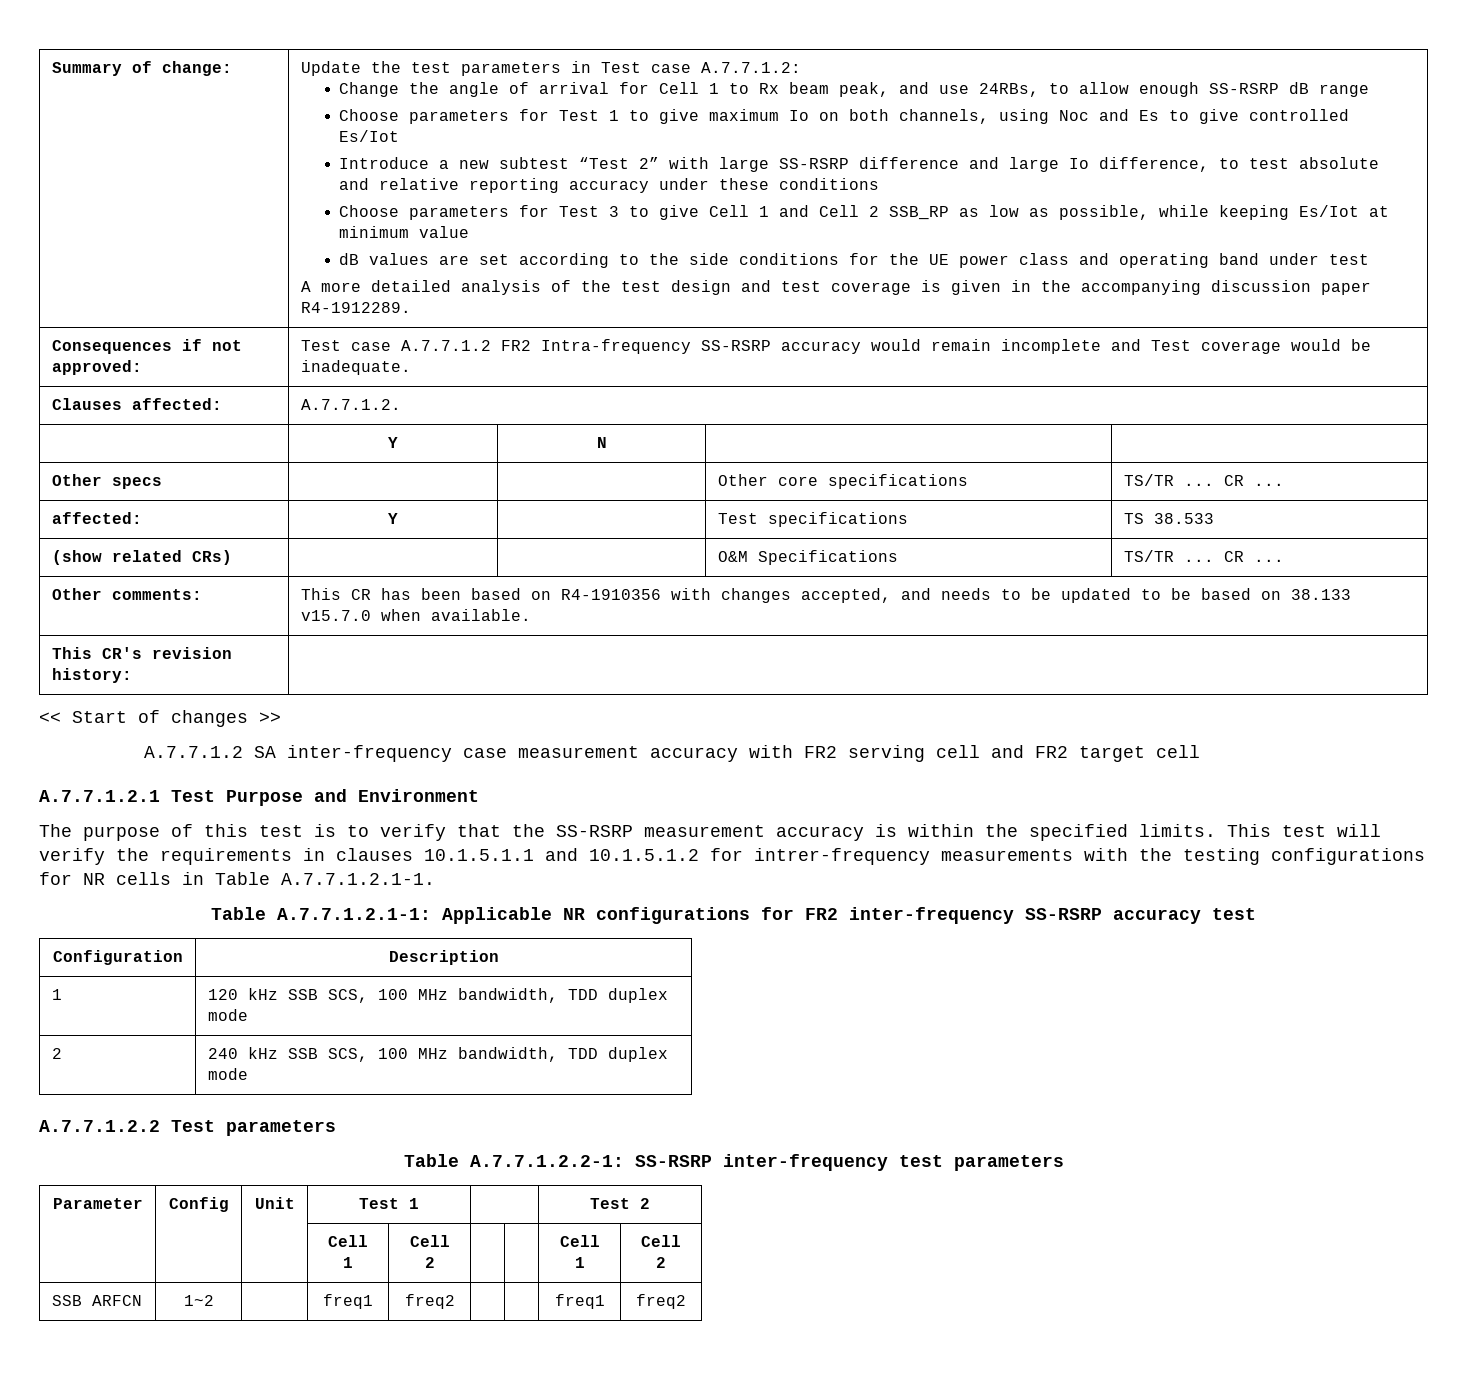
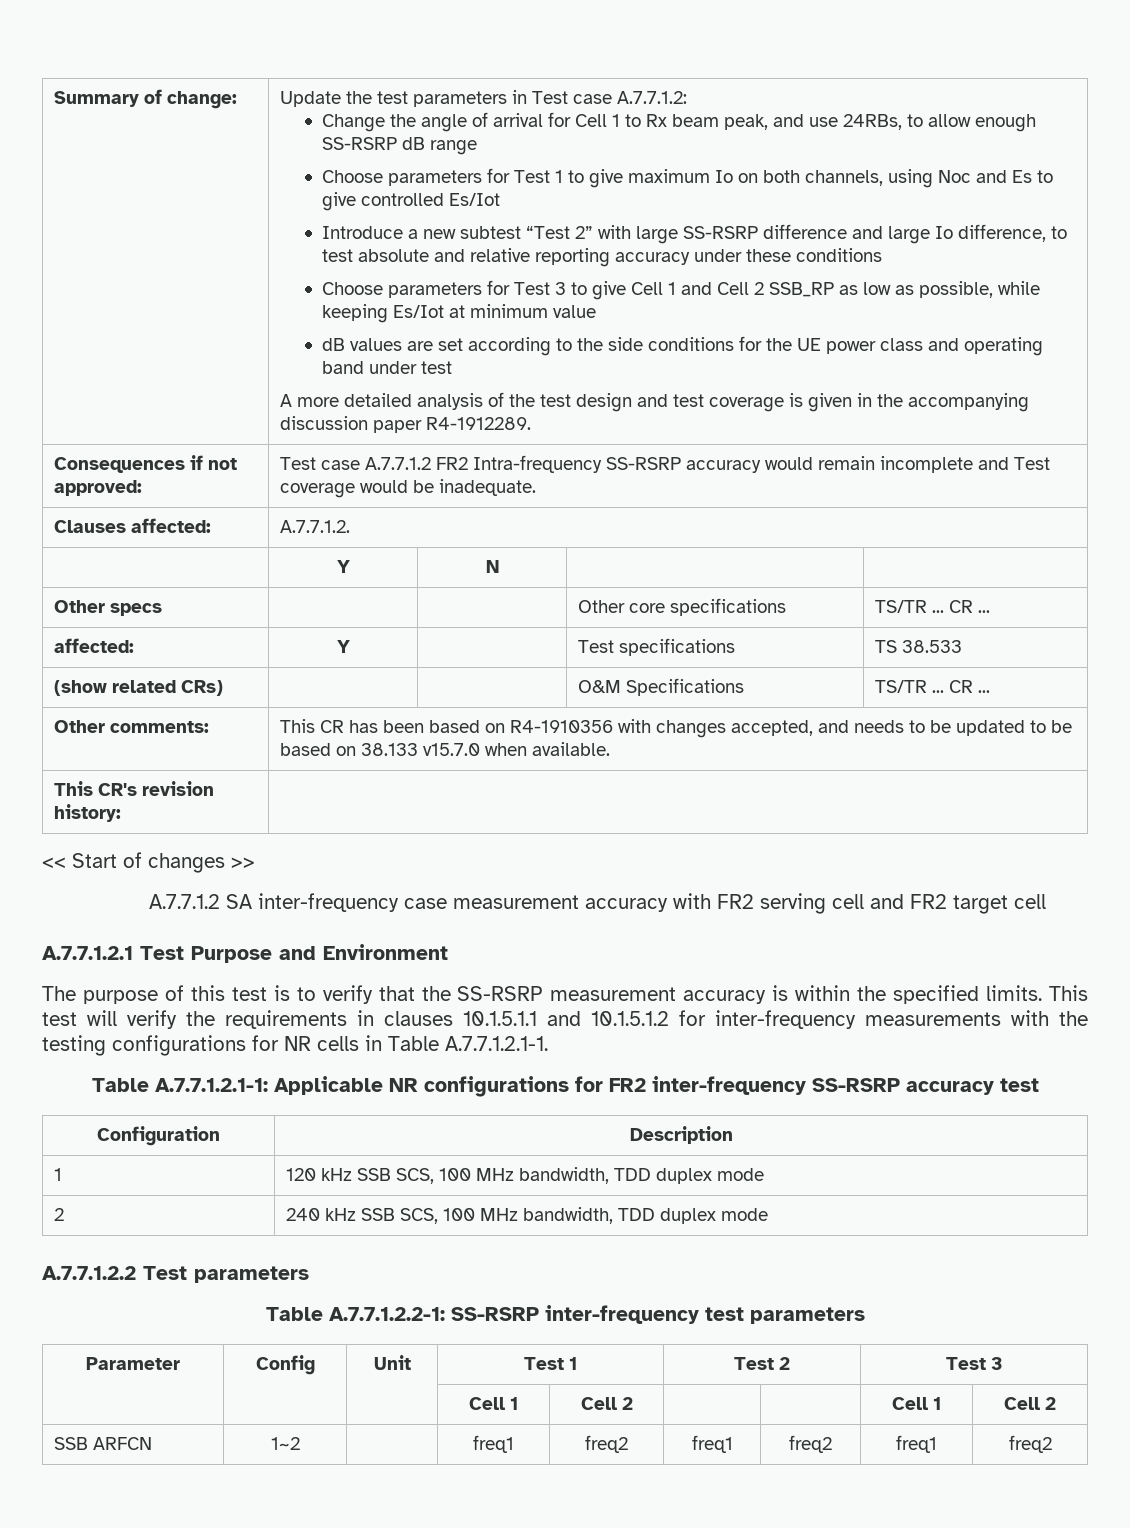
[754,848,930,865] intrer-frequency -> [715,1010,856,1029] inter-frequency
[590,1198,650,1209] | Test 2 -> [734,1357,790,1370] [945,1357,1003,1370] Test 2 | Test 3
(455, 1301) | -> [691,1435,733,1453] [789,1435,832,1453] freq1 | freq2

